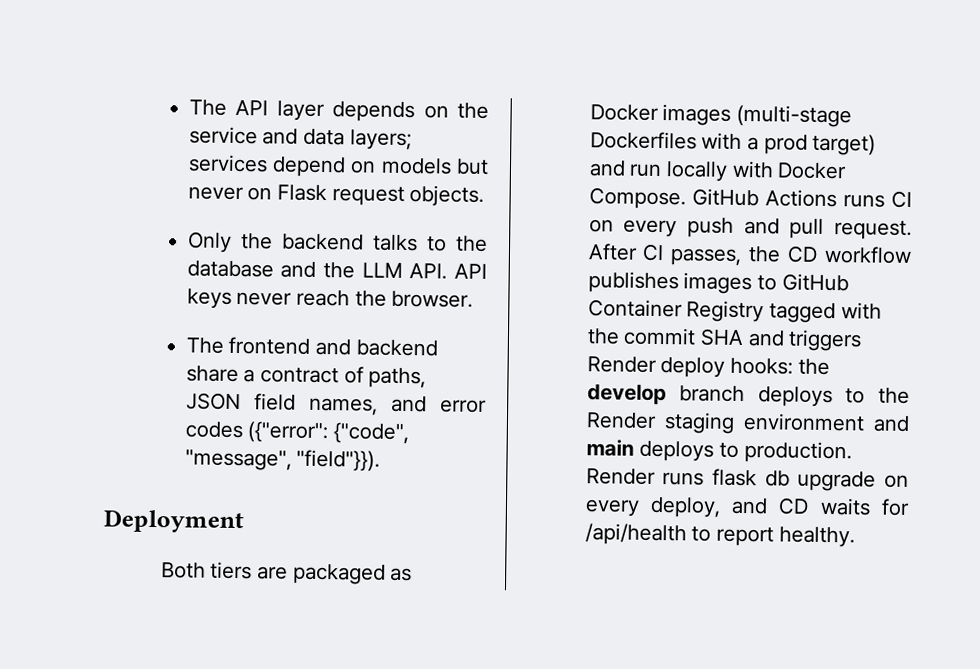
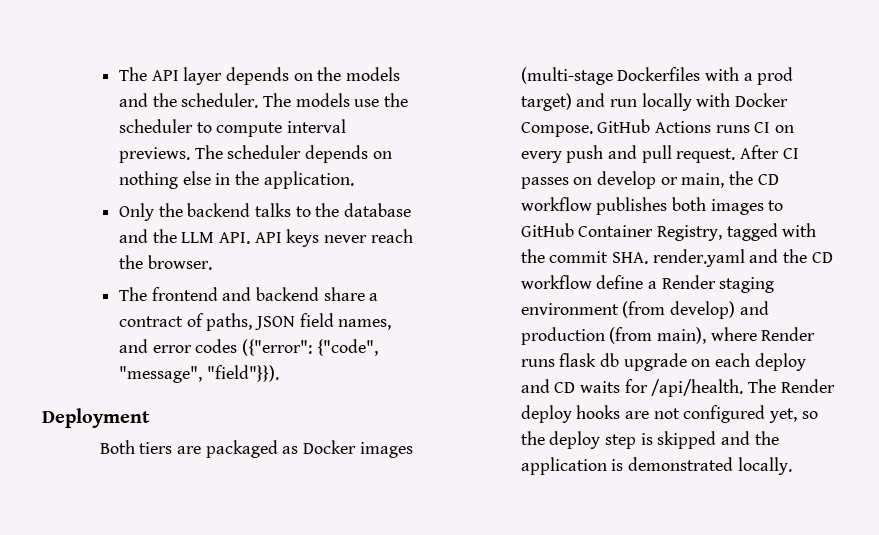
[188,126,412,151] [187,154,489,178] [187,184,485,207] service and data layers; services depend on models but never on Flask request objects. -> [346,67,401,81] [118,93,409,108] [118,119,346,137] [118,145,392,163] [118,171,354,189] models and the scheduler. The models use the scheduler to compute interval previews. The scheduler depends on nothing else in the application.
[670,248,743,266] passes, -> [520,171,725,189] passes on develop or main,
(679, 282) none -> [672,197,707,211] both
[686,300,765,323] Registry -> [657,225,723,241] Registry,
[699,328,863,352] [586,356,830,378] [586,384,910,408] [585,412,910,434] [585,439,852,464] SHA and triggers Render deploy hooks: the develop branch deploys to the Render staging environment and main deploys to production. -> [612,249,833,267] [520,275,775,293] [520,301,769,319] [520,327,757,345] SHA. render.yaml and the CD workflow define a Render staging environment (from develop) and production (from main), where
[584,496,721,518] every deploy, -> [715,353,806,371] each deploy
[584,523,855,548] /api/health to report healthy. -> [651,379,835,397] [520,405,818,423] [520,431,779,449] [520,457,792,475] /api/health. The Render deploy hooks are not configured yet, so the deploy step is skipped and the application is demonstrated locally.

